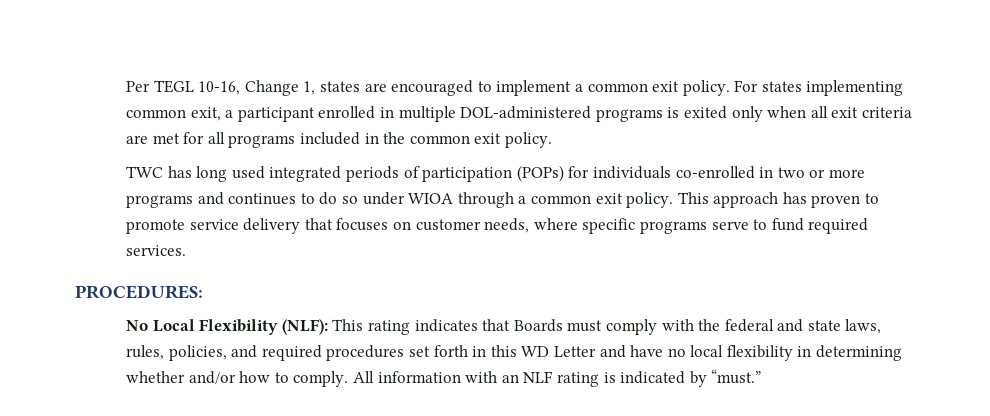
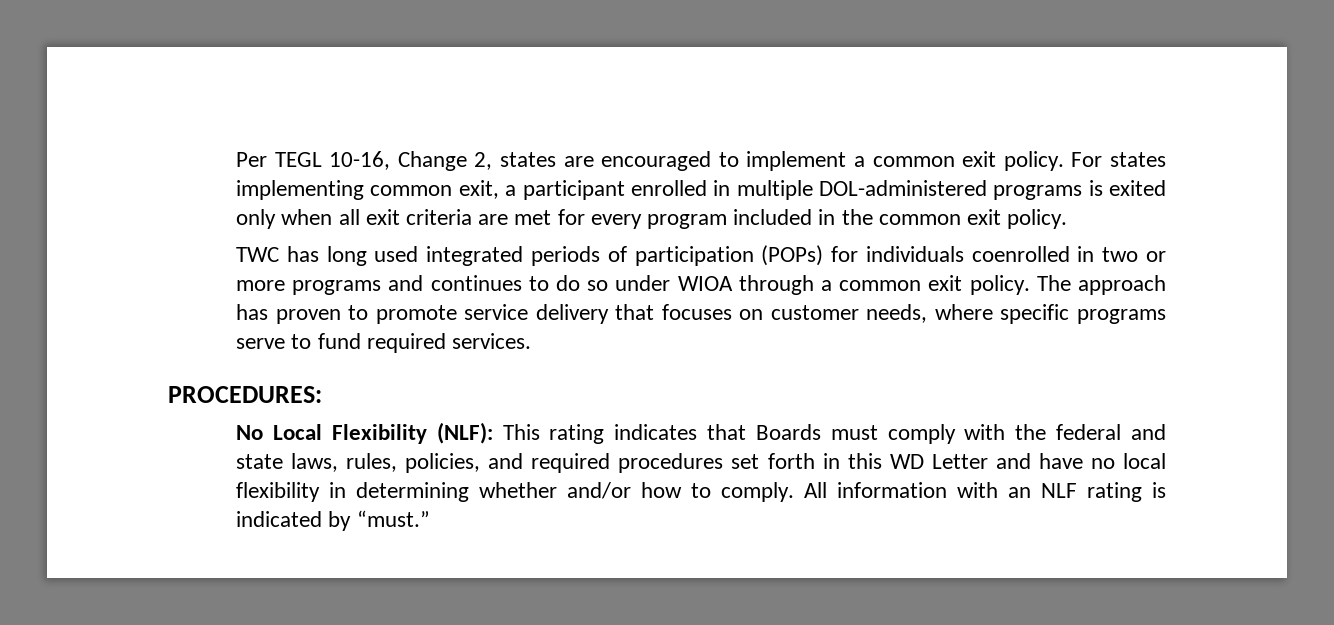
[303,81,316,95] 1, -> [474,152,493,170] 2,
[207,132,296,148] all programs -> [590,214,727,229] every program
[675,166,755,179] co-enrolled -> [971,246,1070,262] coenrolled
[677,192,709,204] This -> [1036,275,1071,291] The

